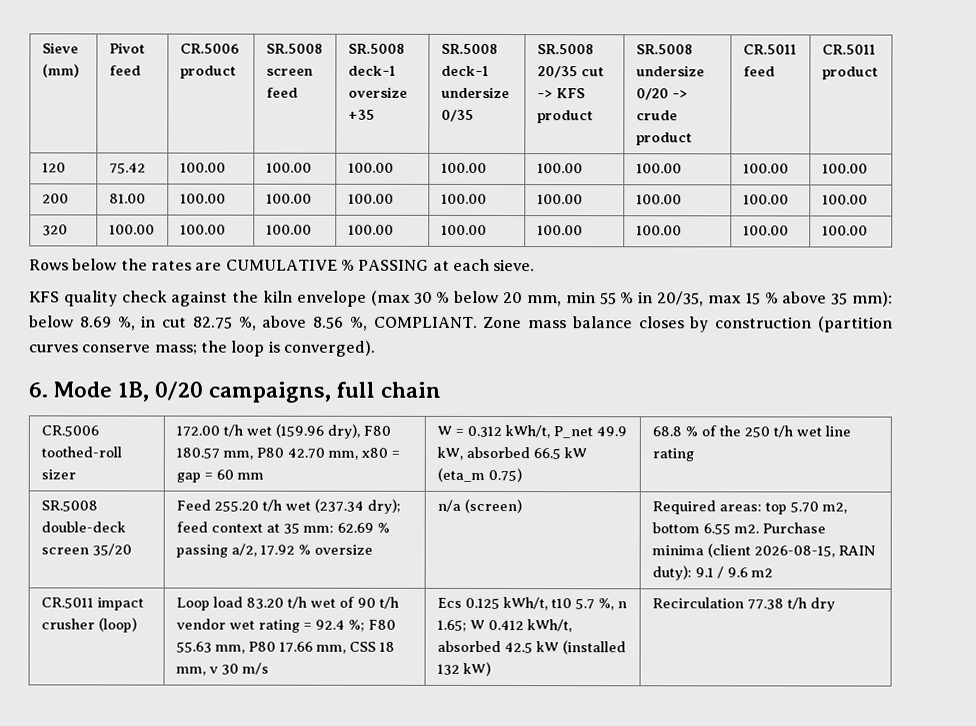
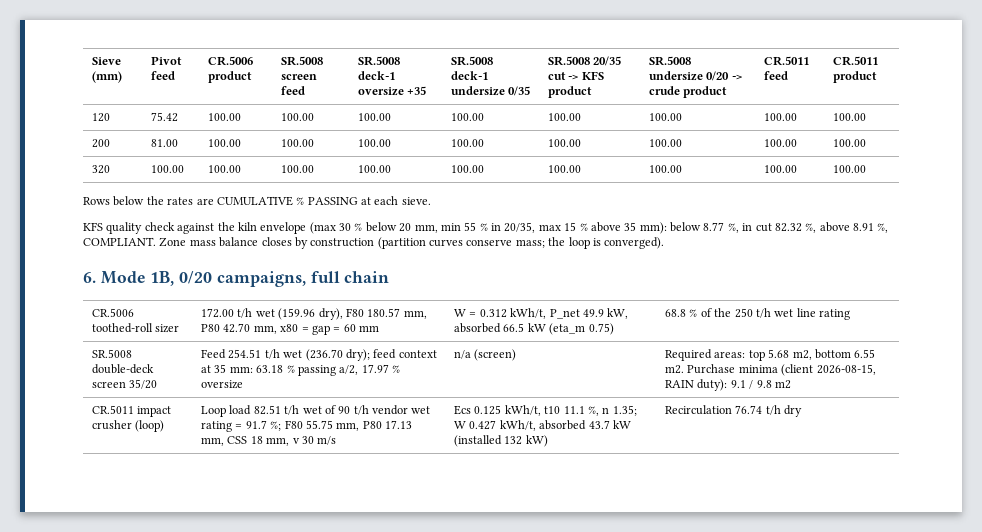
[79,316,112,328] 8.69 -> [703,222,725,231] 8.77
[192,316,233,329] 82.75 -> [774,223,802,232] 82.32
[313,316,345,329] 8.56 -> [853,223,874,231] 8.91
[213,498,364,513] 255.20 t/h wet (237.34 -> [228,349,343,361] 254.51 t/h wet (236.70
[336,522,374,533] 62.69 -> [256,365,284,373] 63.18
[259,544,295,556] 17.92 -> [361,364,389,373] 17.97
[789,501,819,513] 5.70 -> [768,349,790,358] 5.68
[726,567,748,578] 9.6 -> [756,380,772,388] 9.8
[245,597,284,609] 83.20 -> [253,405,281,415] 82.51
[314,619,345,630] 92.4 -> [245,420,267,429] 91.7
[175,641,313,654] 55.63 mm, P80 17.66 -> [305,420,413,431] 55.75 mm, P80 17.13
[574,598,595,610] 5.7 -> [563,406,585,414] 11.1
[436,619,524,632] 1.65; W 0.412 -> [612,405,637,416] [454,420,497,430] 1.35; W 0.427
[503,642,533,654] 42.5 -> [588,420,610,429] 43.7
[746,598,784,610] 77.38 -> [735,405,763,414] 76.74

